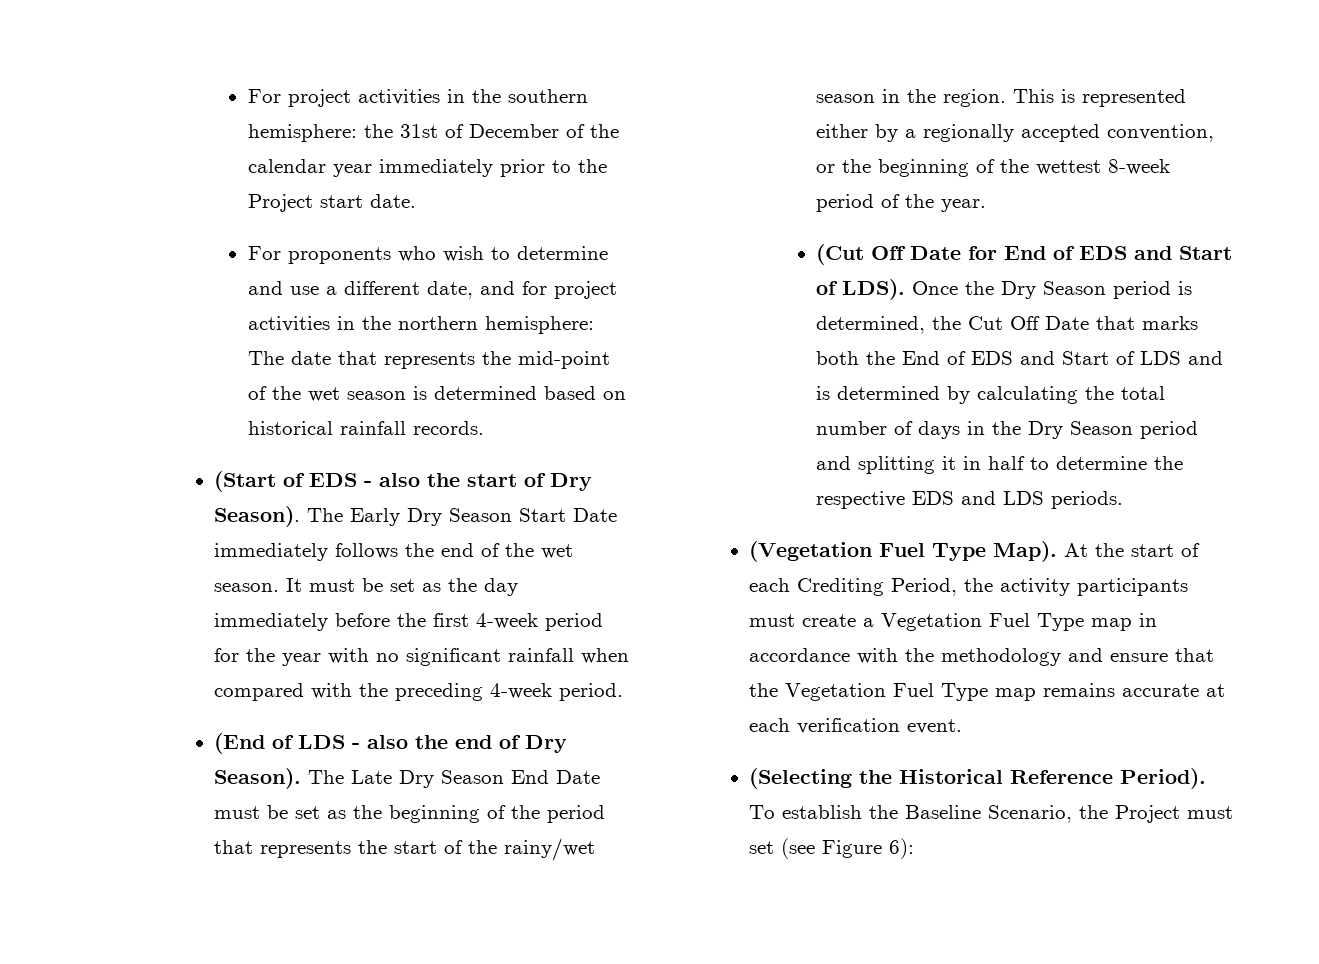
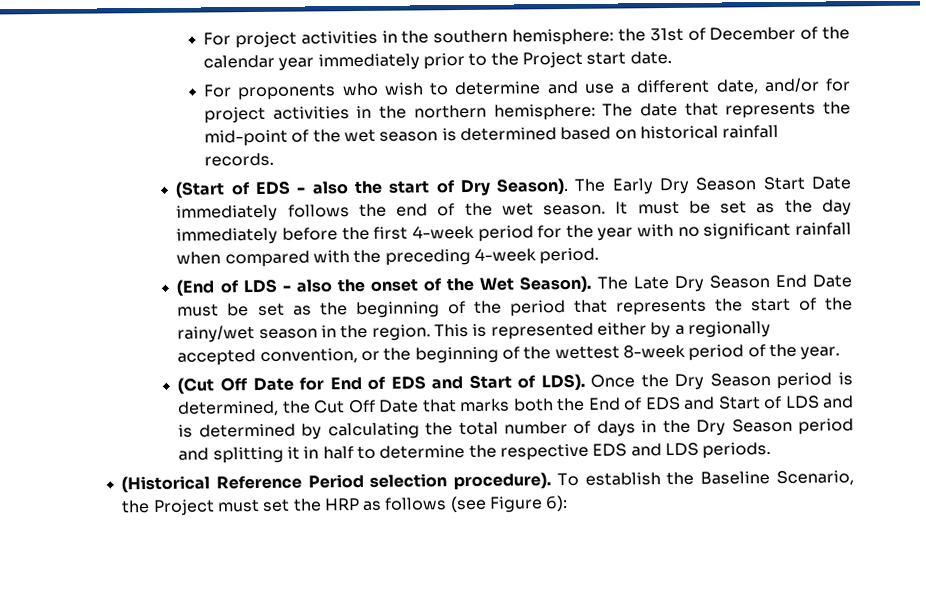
[479,281,515,295] and -> [763,77,820,93] and/or
[455,735,568,753] end of Dry -> [370,277,515,292] onset of the Wet
[749,541,1201,562] [749,578,1189,596] [749,613,1158,631] [749,648,1215,666] [749,683,1226,701] [749,718,963,734] [749,768,1207,789] (Vegetation Fuel Type Map). At the start of each Crediting Period, the activity participants must create a Vegetation Fuel Type map in accordance with the methodology and ensure that the Vegetation Fuel Type map remains accurate at each verification event. // (Selecting the Historical Reference Period). -> [121,472,552,493] (Historical Reference Period selection procedure).
(775, 847) none -> [292,497,448,512] the HRP as follows

